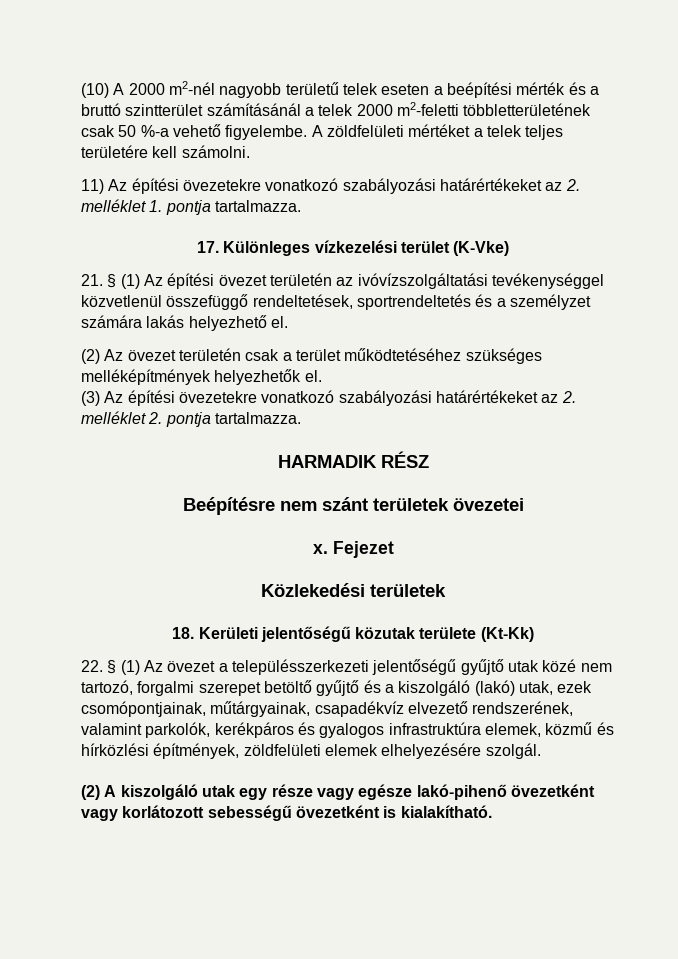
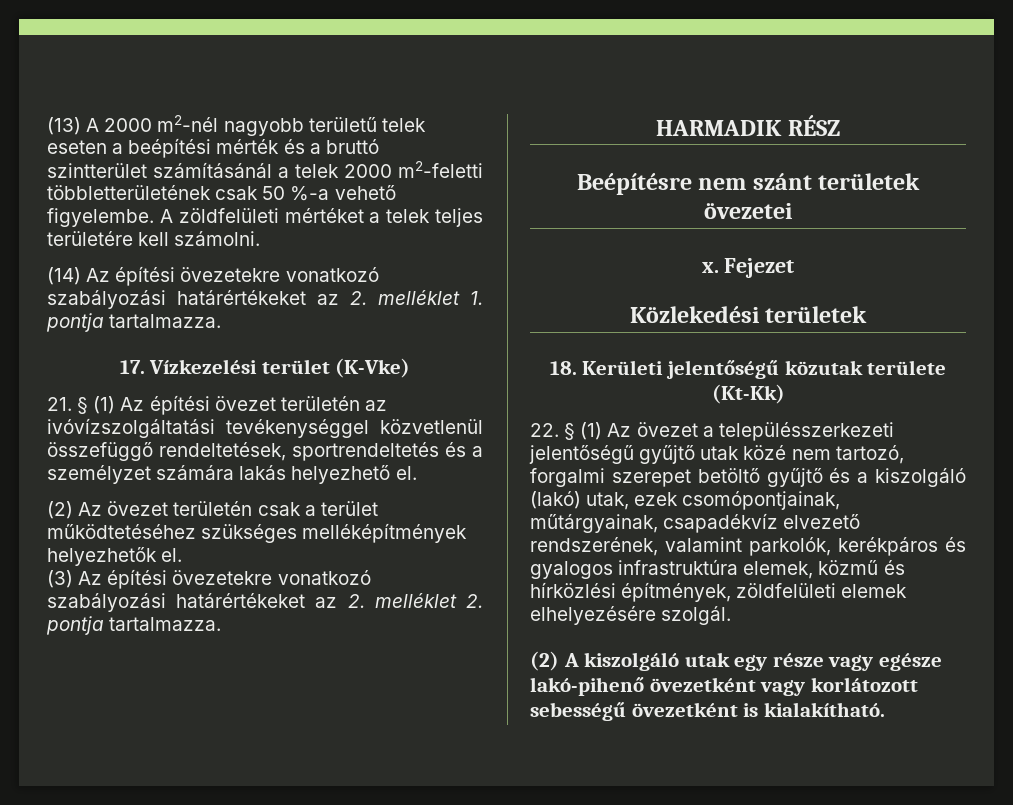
[81,83,109,98] (10) -> [47,117,81,135] (13)
[81,179,104,194] 11) -> [47,267,81,285] (14)
[223,240,397,256] Különleges vízkezelési -> [149,359,258,374] Vízkezelési

